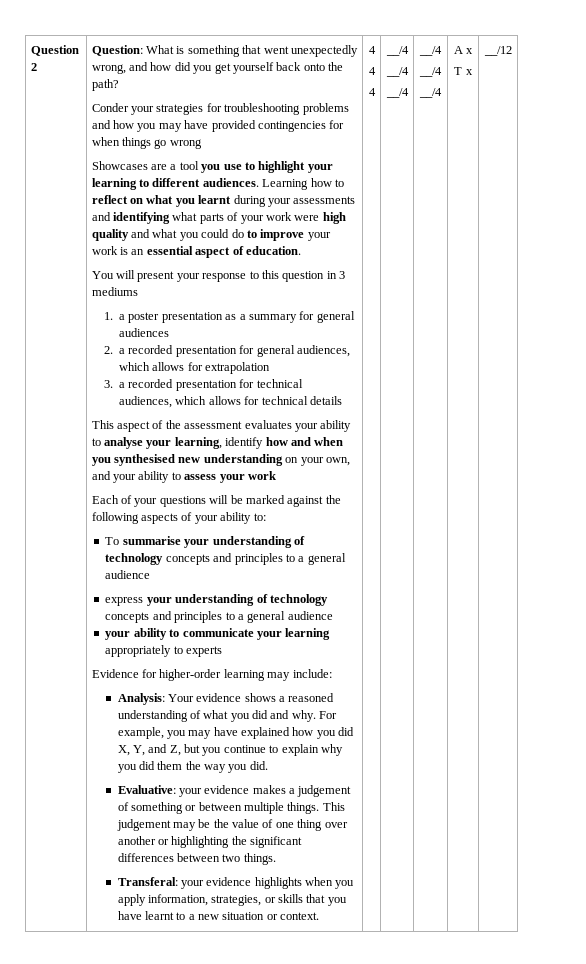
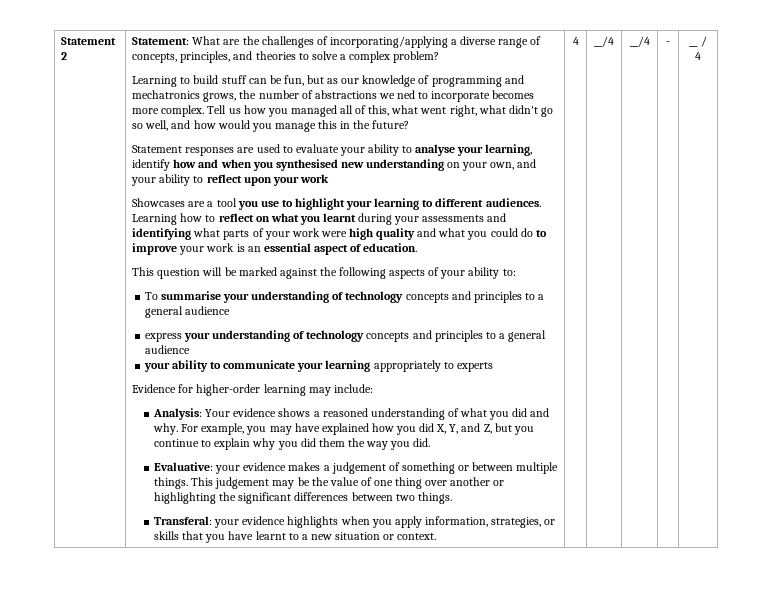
[30,45,79,56] Question -> [61,37,117,45] Statement
[91,45,358,57] [91,62,344,74] [91,79,119,91] [91,103,349,115] [91,120,345,132] [91,137,202,149] Question: What is something that went unexpectedly wrong, and how did you get yourself back onto the path? // Conder your strategies for troubleshooting problems and how you may have provided contingencies for when things go wrong -> [132,36,542,48] [132,51,440,63] [132,75,524,87] [132,90,535,102] [132,105,553,117] [132,120,410,132] [132,144,533,156] [132,159,537,171] [131,174,329,186] Statement: What are the challenges of incorporating/applying a diverse range of concepts, principles, and theories to solve a complex problem? // Learning to build stuff can be fun, but as our knowledge of programming and mechatronics grows, the number of abstractions we ned to incorporate becomes more complex. Tell us how you managed all of this, what went right, what didn't go so well, and how would you manage this in the future? // Statement responses are used to evaluate your ability to analyse your learning, identify how and when you synthesised new understanding on your own, and your ability to reflect upon your work
[91,270,346,282] [91,287,138,296] [103,311,355,323] [119,328,170,337] [103,345,350,357] [119,362,271,374] [103,379,303,391] [119,396,342,408] [91,420,352,432] [91,437,344,449] [91,454,350,466] [91,471,276,483] [91,495,206,507] You will present your response to this question in 3 mediums // 1. a poster presentation as a summary for general audiences // 2. a recorded presentation for general audiences, which allows for extrapolation // 3. a recorded presentation for technical audiences, which allows for technical details // This aspect of the assessment evaluates your ability to analyse your learning, identify how and when you synthesised new understanding on your own, and your ability to assess your work // Each of your questions -> [132,267,201,279] This question
[368,67,376,75] [368,88,376,96] [385,46,409,56] [385,67,409,77] [385,88,409,98] [419,46,442,56] [419,67,442,77] [419,88,442,98] [453,46,474,54] [454,67,473,75] [483,46,512,56] // 4 // 4 | __/4 // __/4 // __/4 | __/4 // __/4 // __/4 | A x // T x | __/12 -> [594,36,614,47] [629,36,650,47] [666,41,670,45] [689,36,707,47] [695,52,701,60] | __/4 | __/4 | - | __ / 4

